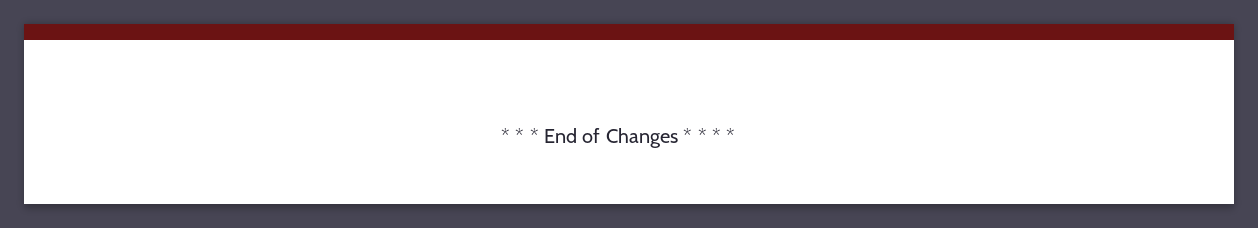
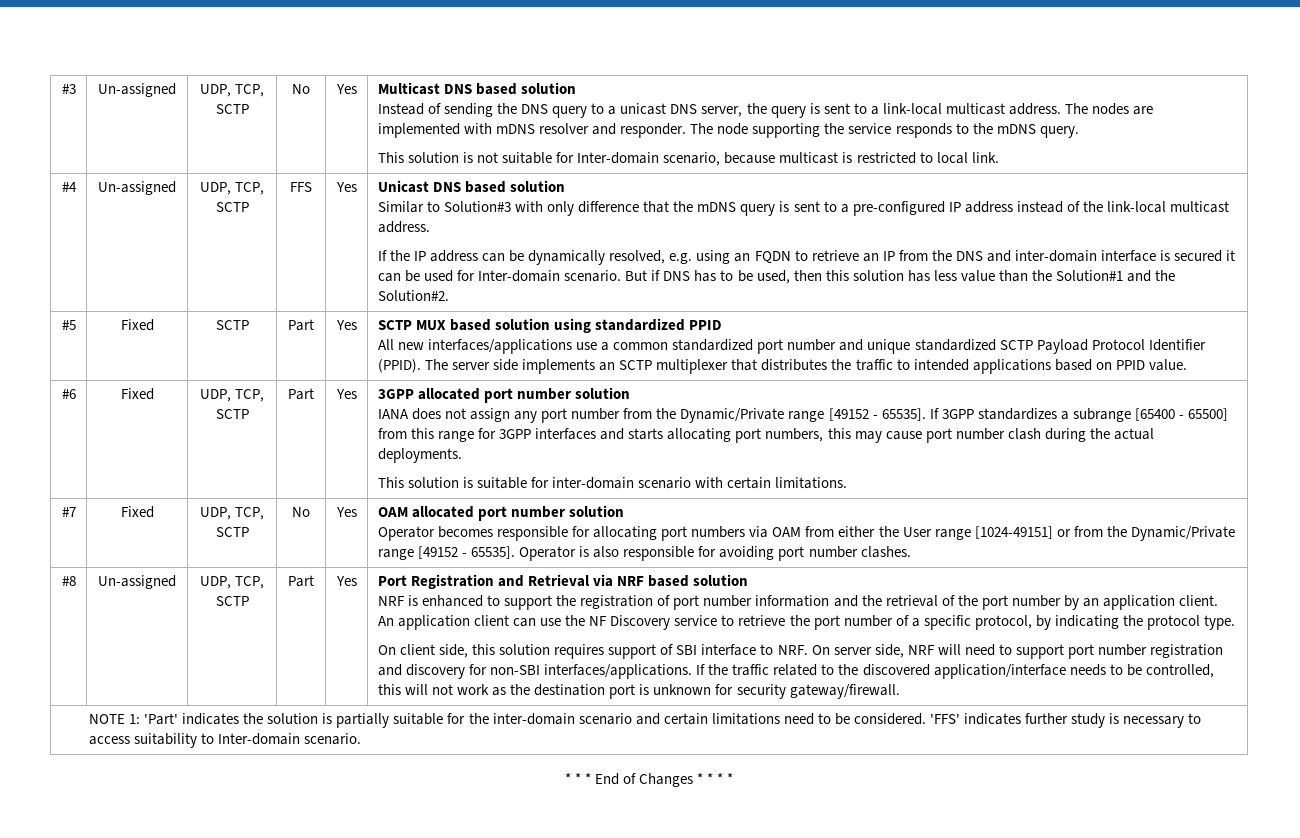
(500, 135) none -> [61,84,76,94] [98,83,176,97] [199,84,265,97] [215,104,249,114] [292,84,310,94] [335,84,357,94] [377,82,577,95] [377,103,1154,118] [377,123,1079,138] [377,152,999,166] [61,182,77,192] [98,181,176,195] [199,182,265,195] [215,202,249,212] [290,182,312,192] [335,182,357,192] [377,180,566,193] [377,201,1230,216] [377,221,430,233] [377,250,1236,265] [377,270,1176,284] [377,290,449,301] [61,320,76,330] [120,319,154,331] [215,320,249,330] [288,319,314,331] [335,320,357,330] [377,318,723,333] [377,339,1206,354] [377,359,1187,374] [61,389,76,399] [120,388,154,400] [199,389,265,402] [215,409,249,419] [288,388,314,400] [335,389,357,399] [377,387,631,403] [377,408,1229,423] [377,428,1154,443] [377,448,462,463] [377,477,848,489] [61,507,76,517] [120,506,154,518] [199,507,265,520] [215,527,249,537] [292,507,310,517] [335,507,357,517] [377,505,625,521] [377,526,1235,541] [377,546,911,561] [61,576,76,586] [98,575,176,589] [199,576,265,589] [215,596,249,606] [288,575,314,587] [335,576,357,586] [377,574,749,589] [377,595,1219,610] [377,615,1236,630] [377,644,1224,659] [377,664,1214,679] [377,684,900,699] [88,713,1202,728] [88,733,362,748] #3 | Un-assigned | UDP, TCP, SCTP | No | Yes | Multicast DNS based solution // Instead of sending the DNS query to a unicast DNS server, the query is sent to a link-local multicast address. The nodes are implemented with mDNS resolver and responder. The node supporting the service responds to the mDNS query. // This solution is not suitable for Inter-domain scenario, because multicast is restricted to local link. // #4 | Un-assigned | UDP, TCP, SCTP | FFS | Yes | Unicast DNS based solution // Similar to Solution#3 with only difference that the mDNS query is sent to a pre-configured IP address instead of the link-local multicast address. // If the IP address can be dynamically resolved, e.g. using an FQDN to retrieve an IP from the DNS and inter-domain interface is secured it can be used for Inter-domain scenario. But if DNS has to be used, then this solution has less value than the Solution#1 and the Solution#2. // #5 | Fixed | SCTP | Part | Yes | SCTP MUX based solution using standardized PPID // All new interfaces/applications use a common standardized port number and unique standardized SCTP Payload Protocol Identifier (PPID). The server side implements an SCTP multiplexer that distributes the traffic to intended applications based on PPID value. // #6 | Fixed | UDP, TCP, SCTP | Part | Yes | 3GPP allocated port number solution // IANA does not assign any port number from the Dynamic/Private range [49152 - 65535]. If 3GPP standardizes a subrange [65400 - 65500] from this range for 3GPP interfaces and starts allocating port numbers, this may cause port number clash during the actual deployments. // This solution is suitable for inter-domain scenario with certain limitations. // #7 | Fixed | UDP, TCP, SCTP | No | Yes | OAM allocated port number solution // Operator becomes responsible for allocating port numbers via OAM from either the User range [1024-49151] or from the Dynamic/Private range [49152 - 65535]. Operator is also responsible for avoiding port number clashes. // #8 | Un-assigned | UDP, TCP, SCTP | Part | Yes | Port Registration and Retrieval via NRF based solution // NRF is enhanced to support the registration of port number information and the retrieval of the port number by an application client. An application client can use the NF Discovery service to retrieve the port number of a specific protocol, by indicating the protocol type. // On client side, this solution requires support of SBI interface to NRF. On server side, NRF will need to support port number registration and discovery for non-SBI interfaces/applications. If the traffic related to the discovered application/interface needs to be controlled, this will not work as the destination port is unknown for security gateway/firewall. // NOTE 1: 'Part' indicates the solution is partially suitable for the inter-domain scenario and certain limitations need to be considered. 'FFS' indicates further study is necessary to access suitability to Inter-domain scenario. //

